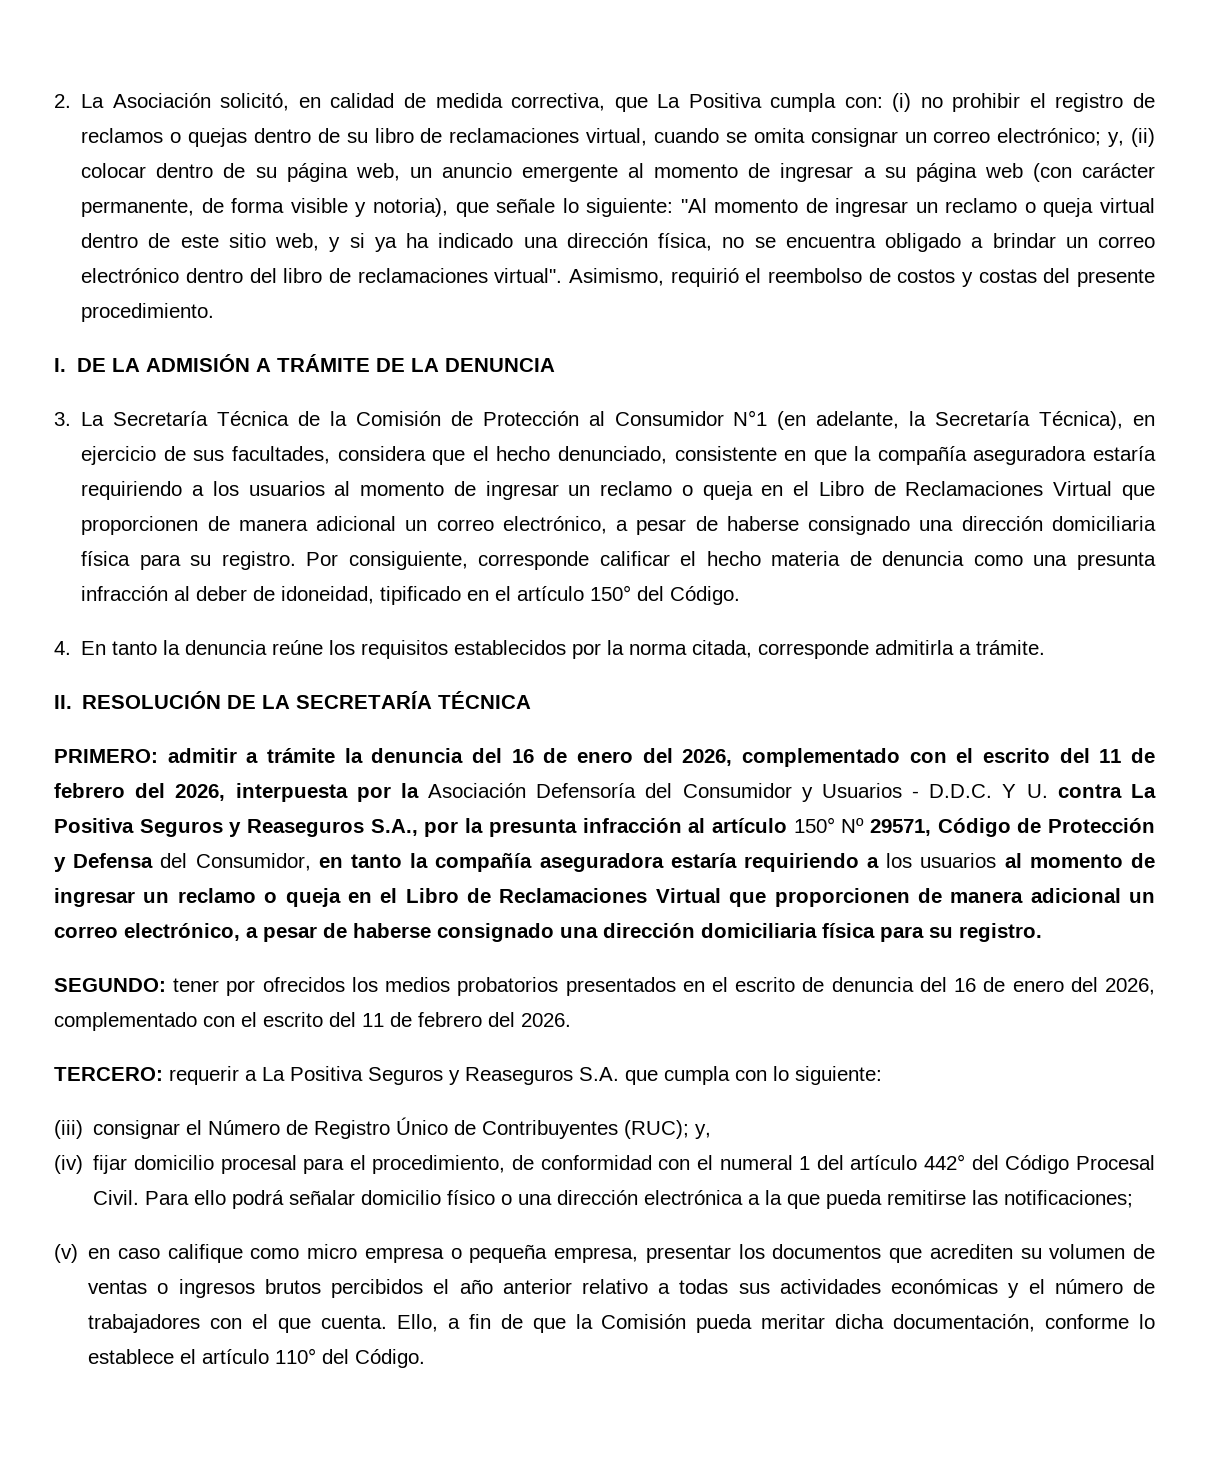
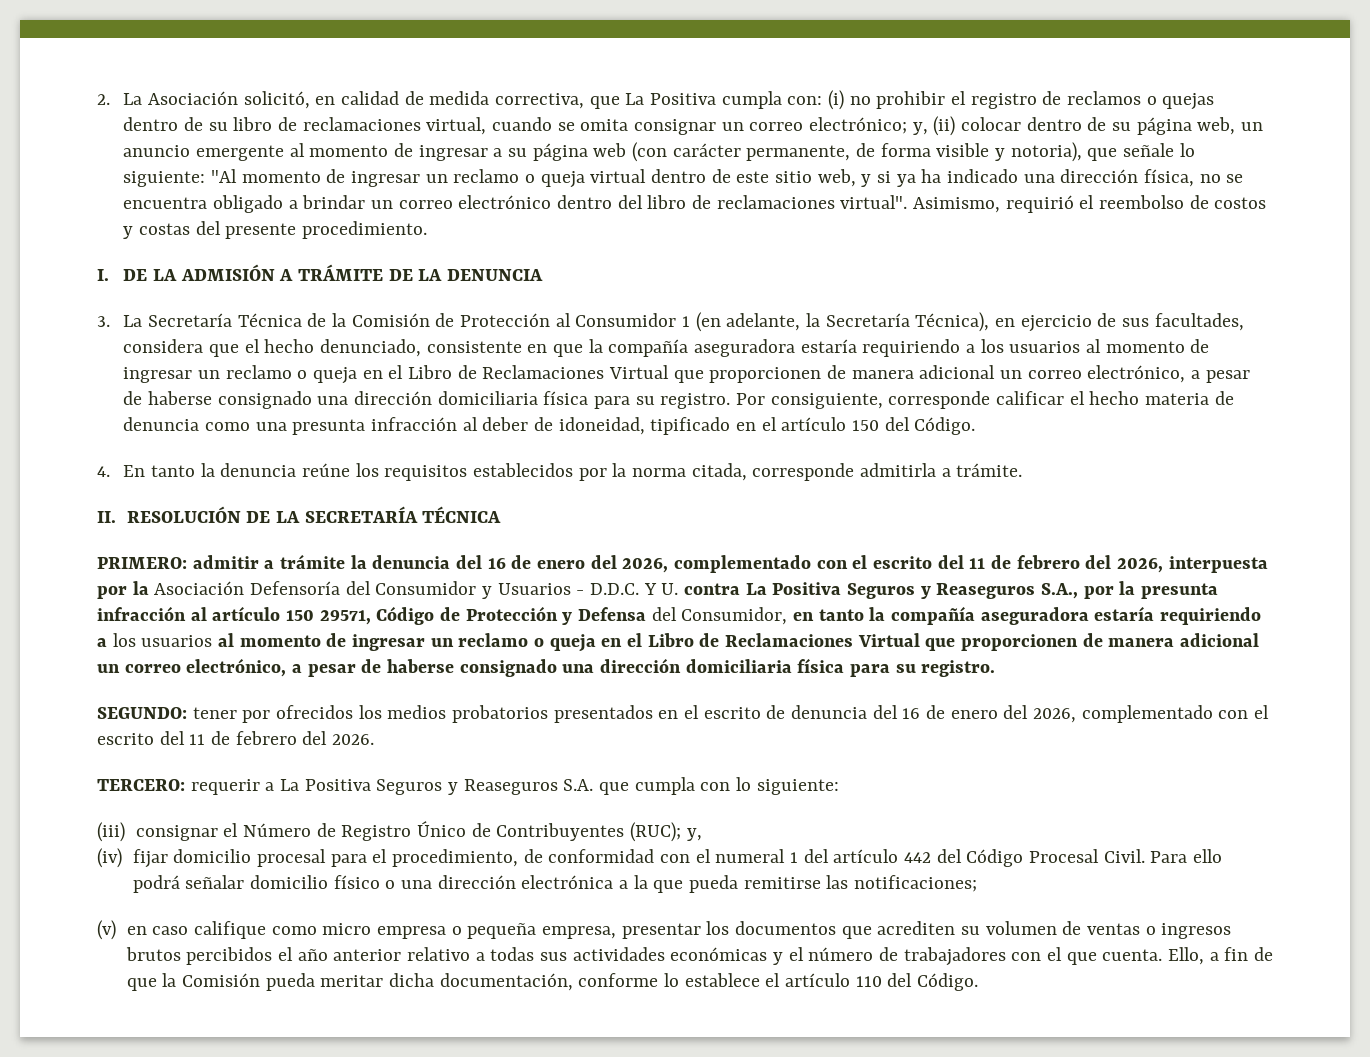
[733,410,768,426] N°1 -> [682,316,691,327] 1
[590,585,632,601] 150° -> [852,420,880,431] 150
[793,817,865,833] 150° Nº -> [286,610,315,621] 150
[924,1154,966,1170] 442° -> [903,852,931,863] 442
[275,1348,317,1364] 110° -> [855,976,882,987] 110

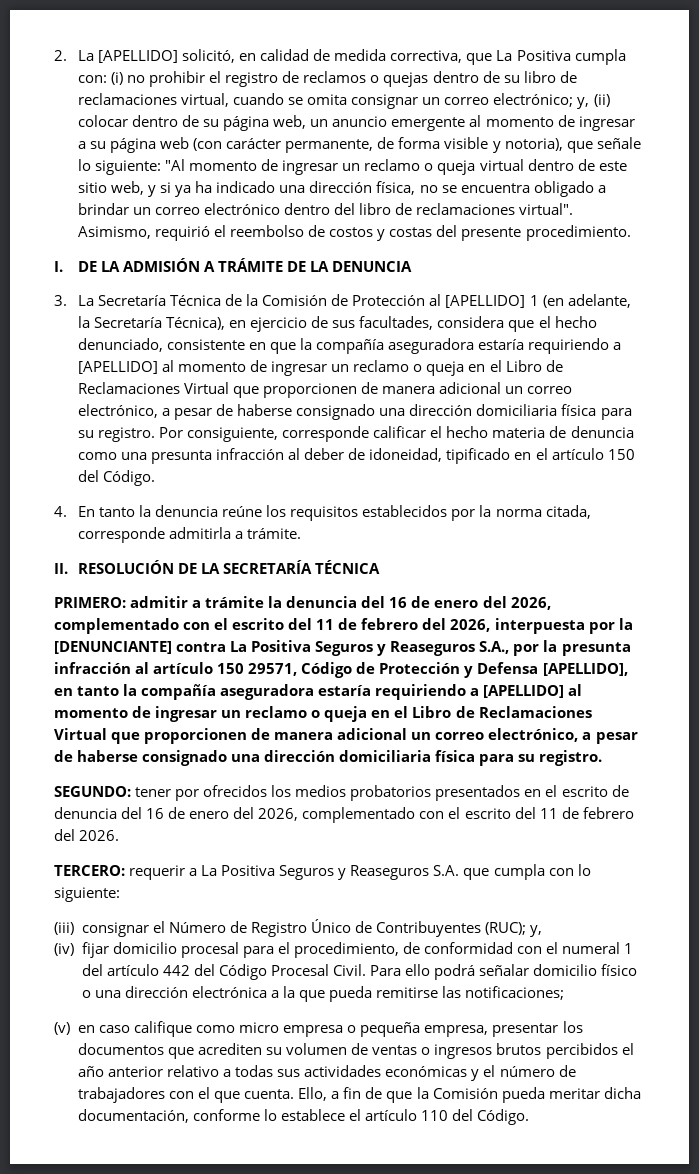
[148,91,239,105] Asociación -> [98,50,179,63] [APELLIDO]
[575,313,677,327] Consumidor -> [445,295,526,308] [APELLIDO]
[980,339,1081,353] los usuarios -> [78,361,159,374] [APELLIDO]
[154,581,679,599] Asociación Defensoría del Consumidor y Usuarios - D.D.C. Y U. -> [54,641,172,654] [DENUNCIANTE]
[651,607,788,625] del Consumidor, -> [542,663,628,676] [APELLIDO],
[112,633,213,647] los usuarios -> [483,685,565,698] [APELLIDO]

